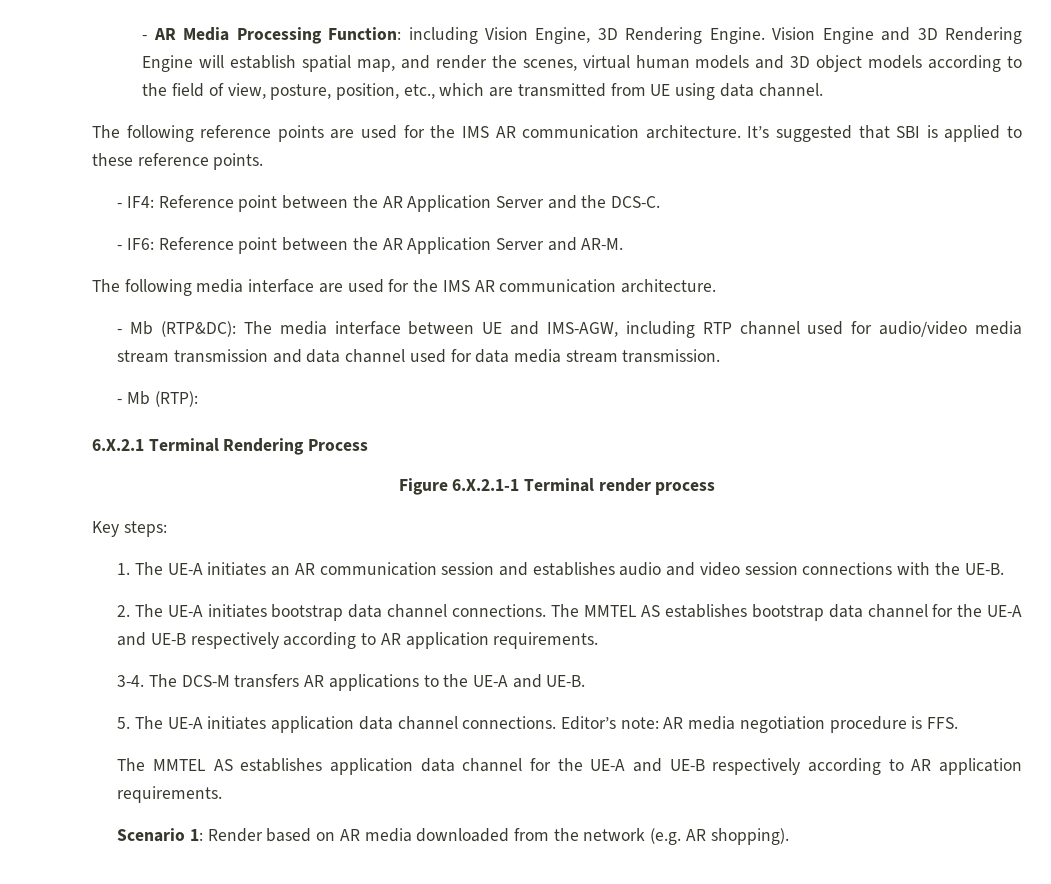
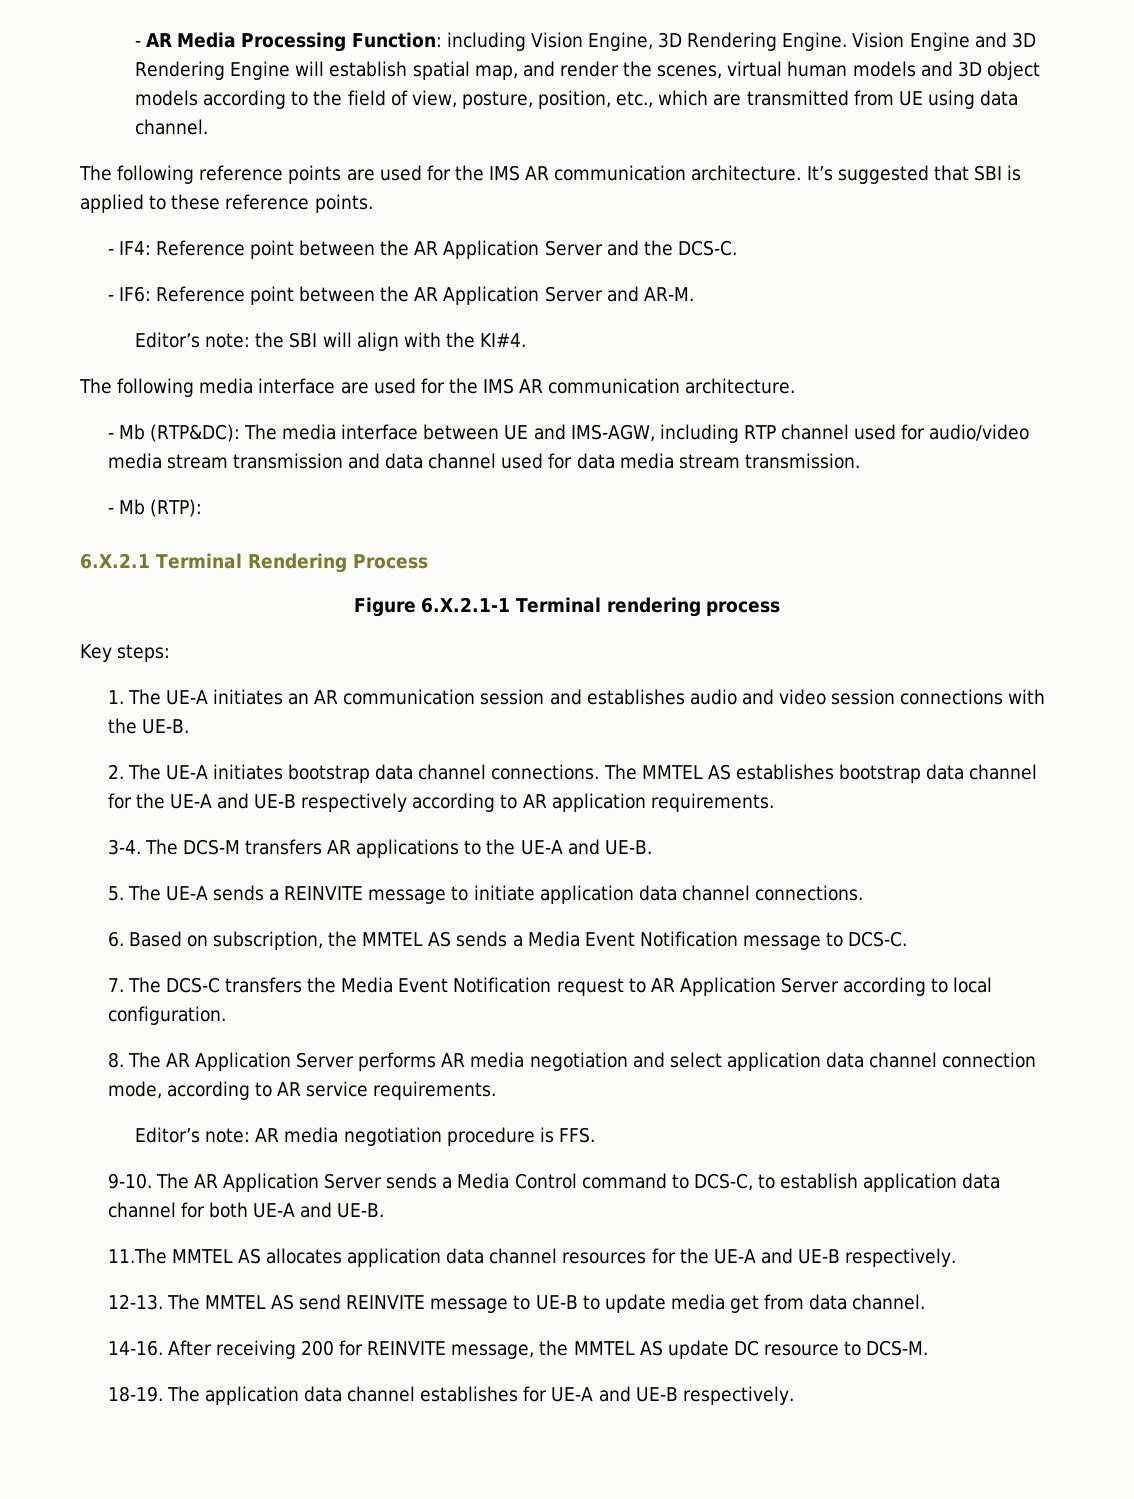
(624, 244) none -> [135,332,527,351] // Editor’s note: the SBI will align with the KI#4.
[598,478,651,492] render -> [606,597,701,617] rendering
[207,716,557,733] initiates application data channel connections. -> [212,885,864,904] [107,931,908,950] [107,977,993,996] [107,1006,226,1025] [107,1052,1037,1071] [107,1081,497,1100] sends a REINVITE message to initiate application data channel connections. // 6. Based on subscription, the MMTEL AS sends a Media Event Notification message to DCS-C. // 7. The DCS-C transfers the Media Event Notification request to AR Application Server according to local configuration. // 8. The AR Application Server performs AR media negotiation and select application data channel connection mode, according to AR service requirements. //
[117,758,1022,775] [117,786,223,803] [117,828,789,845] The MMTEL AS establishes application data channel for the UE-A and UE-B respectively according to AR application requirements. // Scenario 1: Render based on AR media downloaded from the network (e.g. AR shopping). -> [107,1173,1001,1192] [107,1202,385,1218] [107,1248,957,1267] [107,1294,926,1313] [107,1340,929,1359] [107,1386,794,1405] 9-10. The AR Application Server sends a Media Control command to DCS-C, to establish application data channel for both UE-A and UE-B. // 11.The MMTEL AS allocates application data channel resources for the UE-A and UE-B respectively. // 12-13. The MMTEL AS send REINVITE message to UE-B to update media get from data channel. // 14-16. After receiving 200 for REINVITE message, the MMTEL AS update DC resource to DCS-M. // 18-19. The application data channel establishes for UE-A and UE-B respectively.

